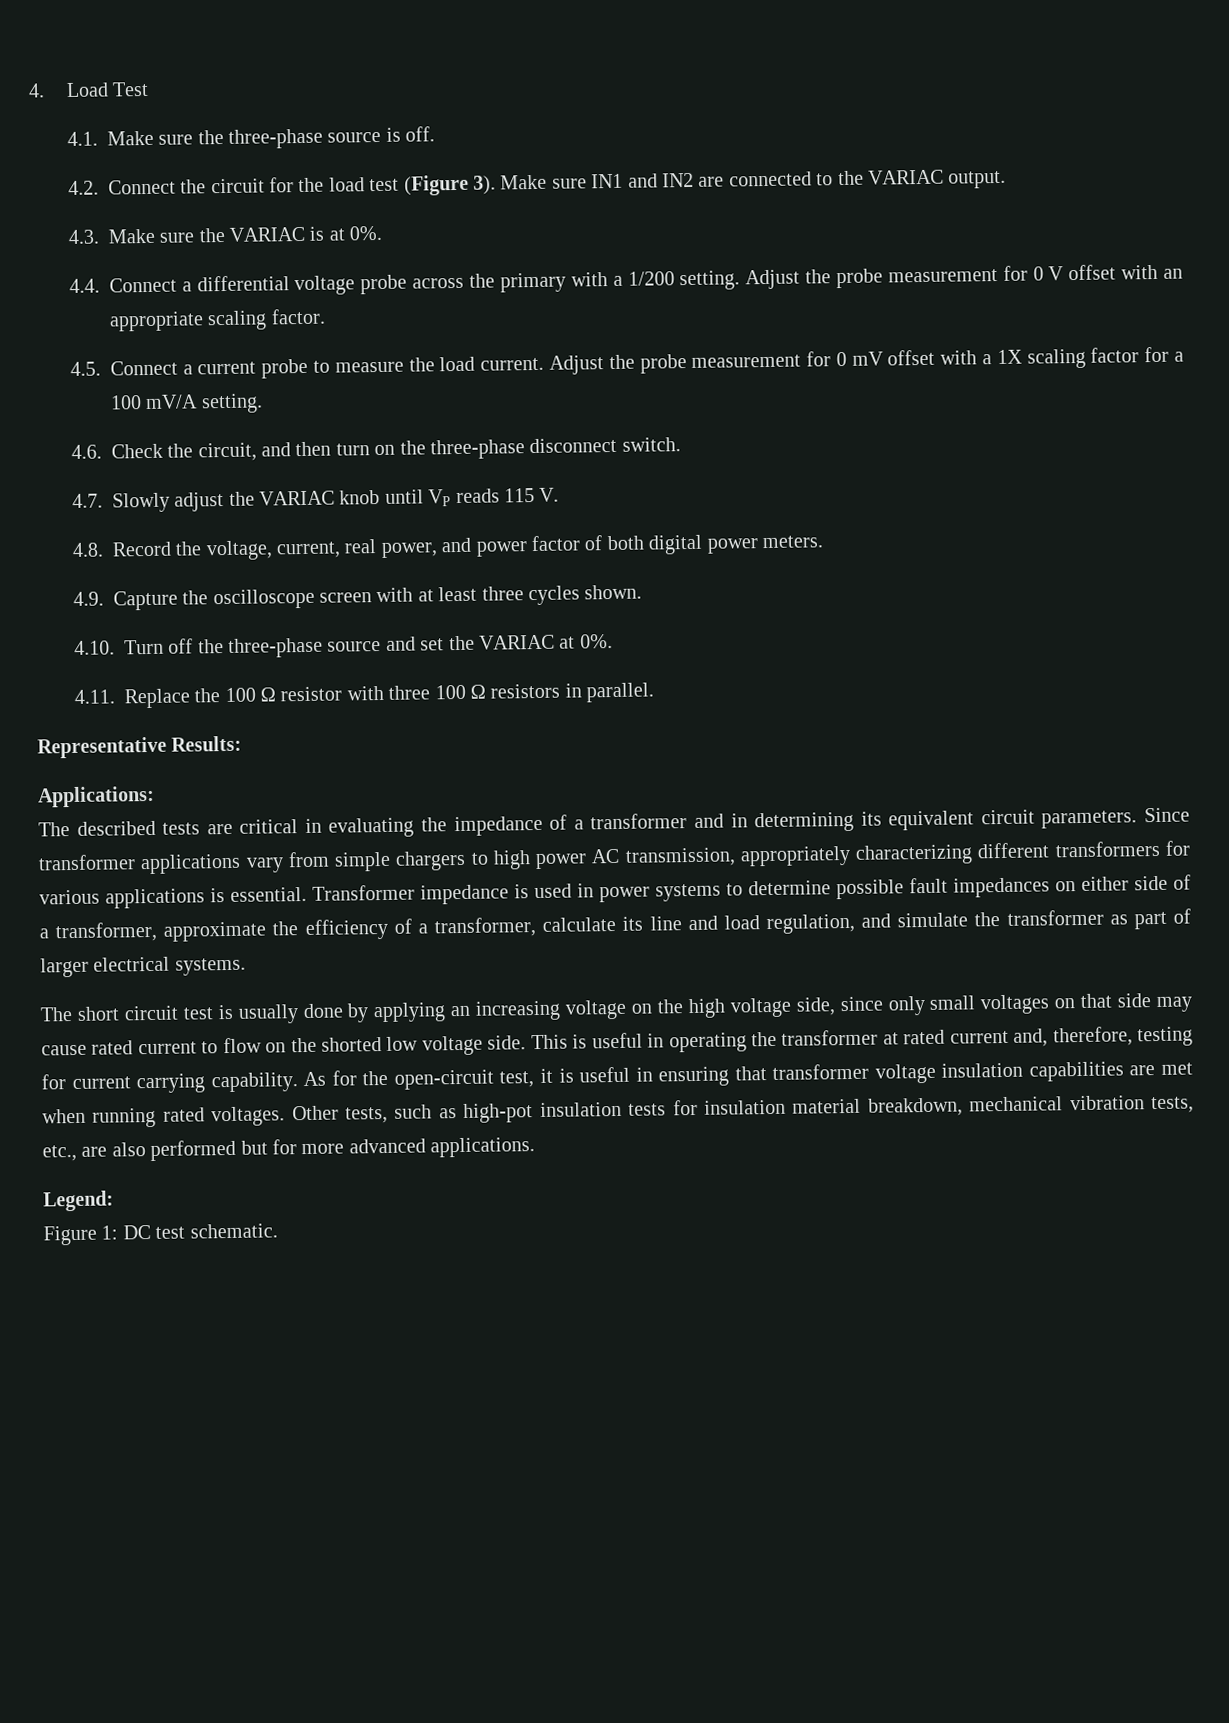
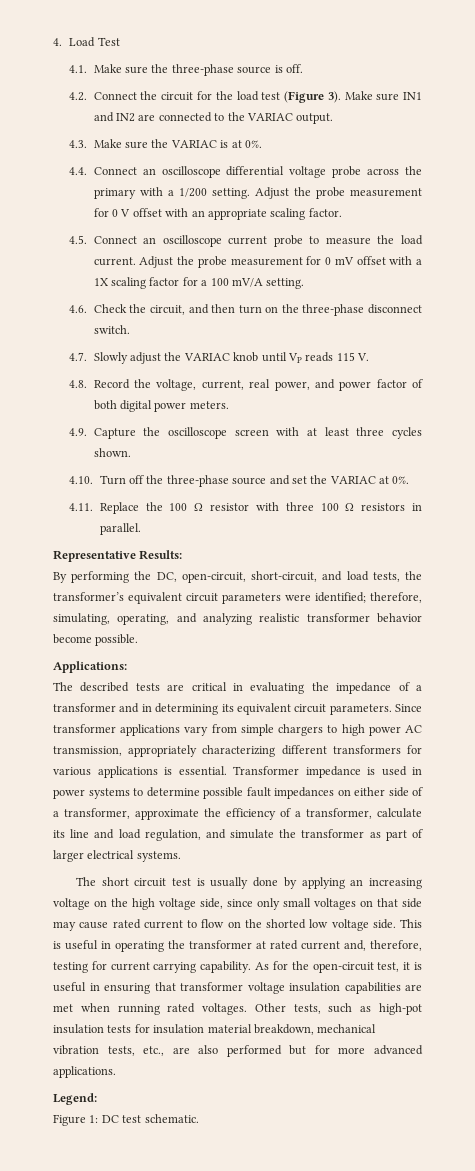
[181,281,192,292] a -> [142,166,221,178] an oscilloscope
[182,364,193,375] a -> [143,235,222,247] an oscilloscope
(243, 743) none -> [53,571,423,583] [53,592,422,604] [53,613,422,625] [53,634,139,646] // By performing the DC, open-circuit, short-circuit, and load tests, the transformer’s equivalent circuit parameters were identified; therefore, simulating, operating, and analyzing realistic transformer behavior become possible.

